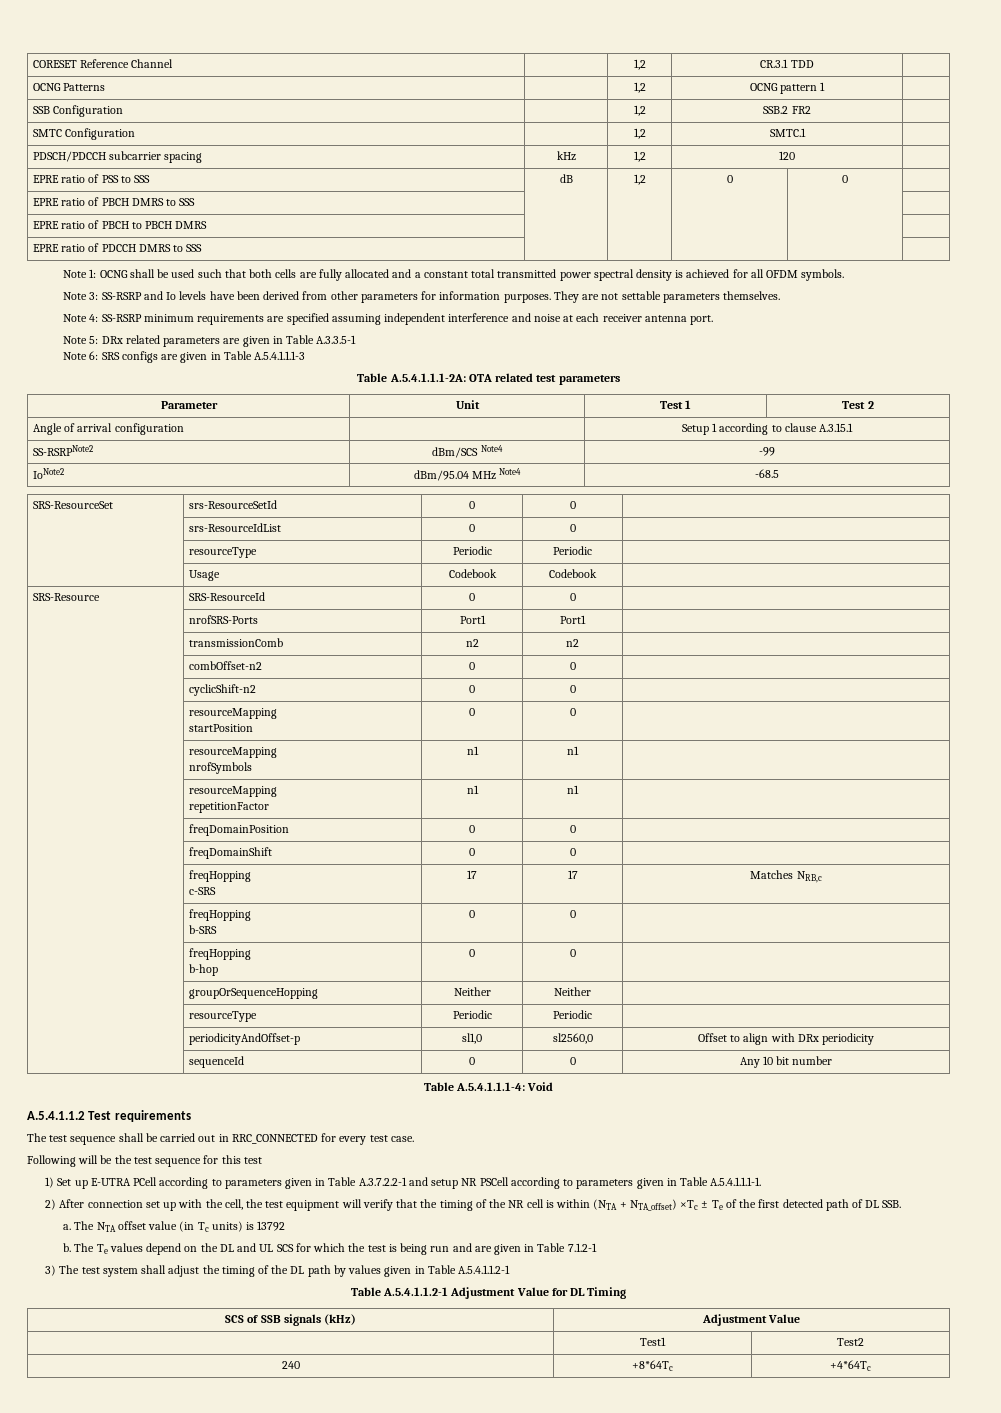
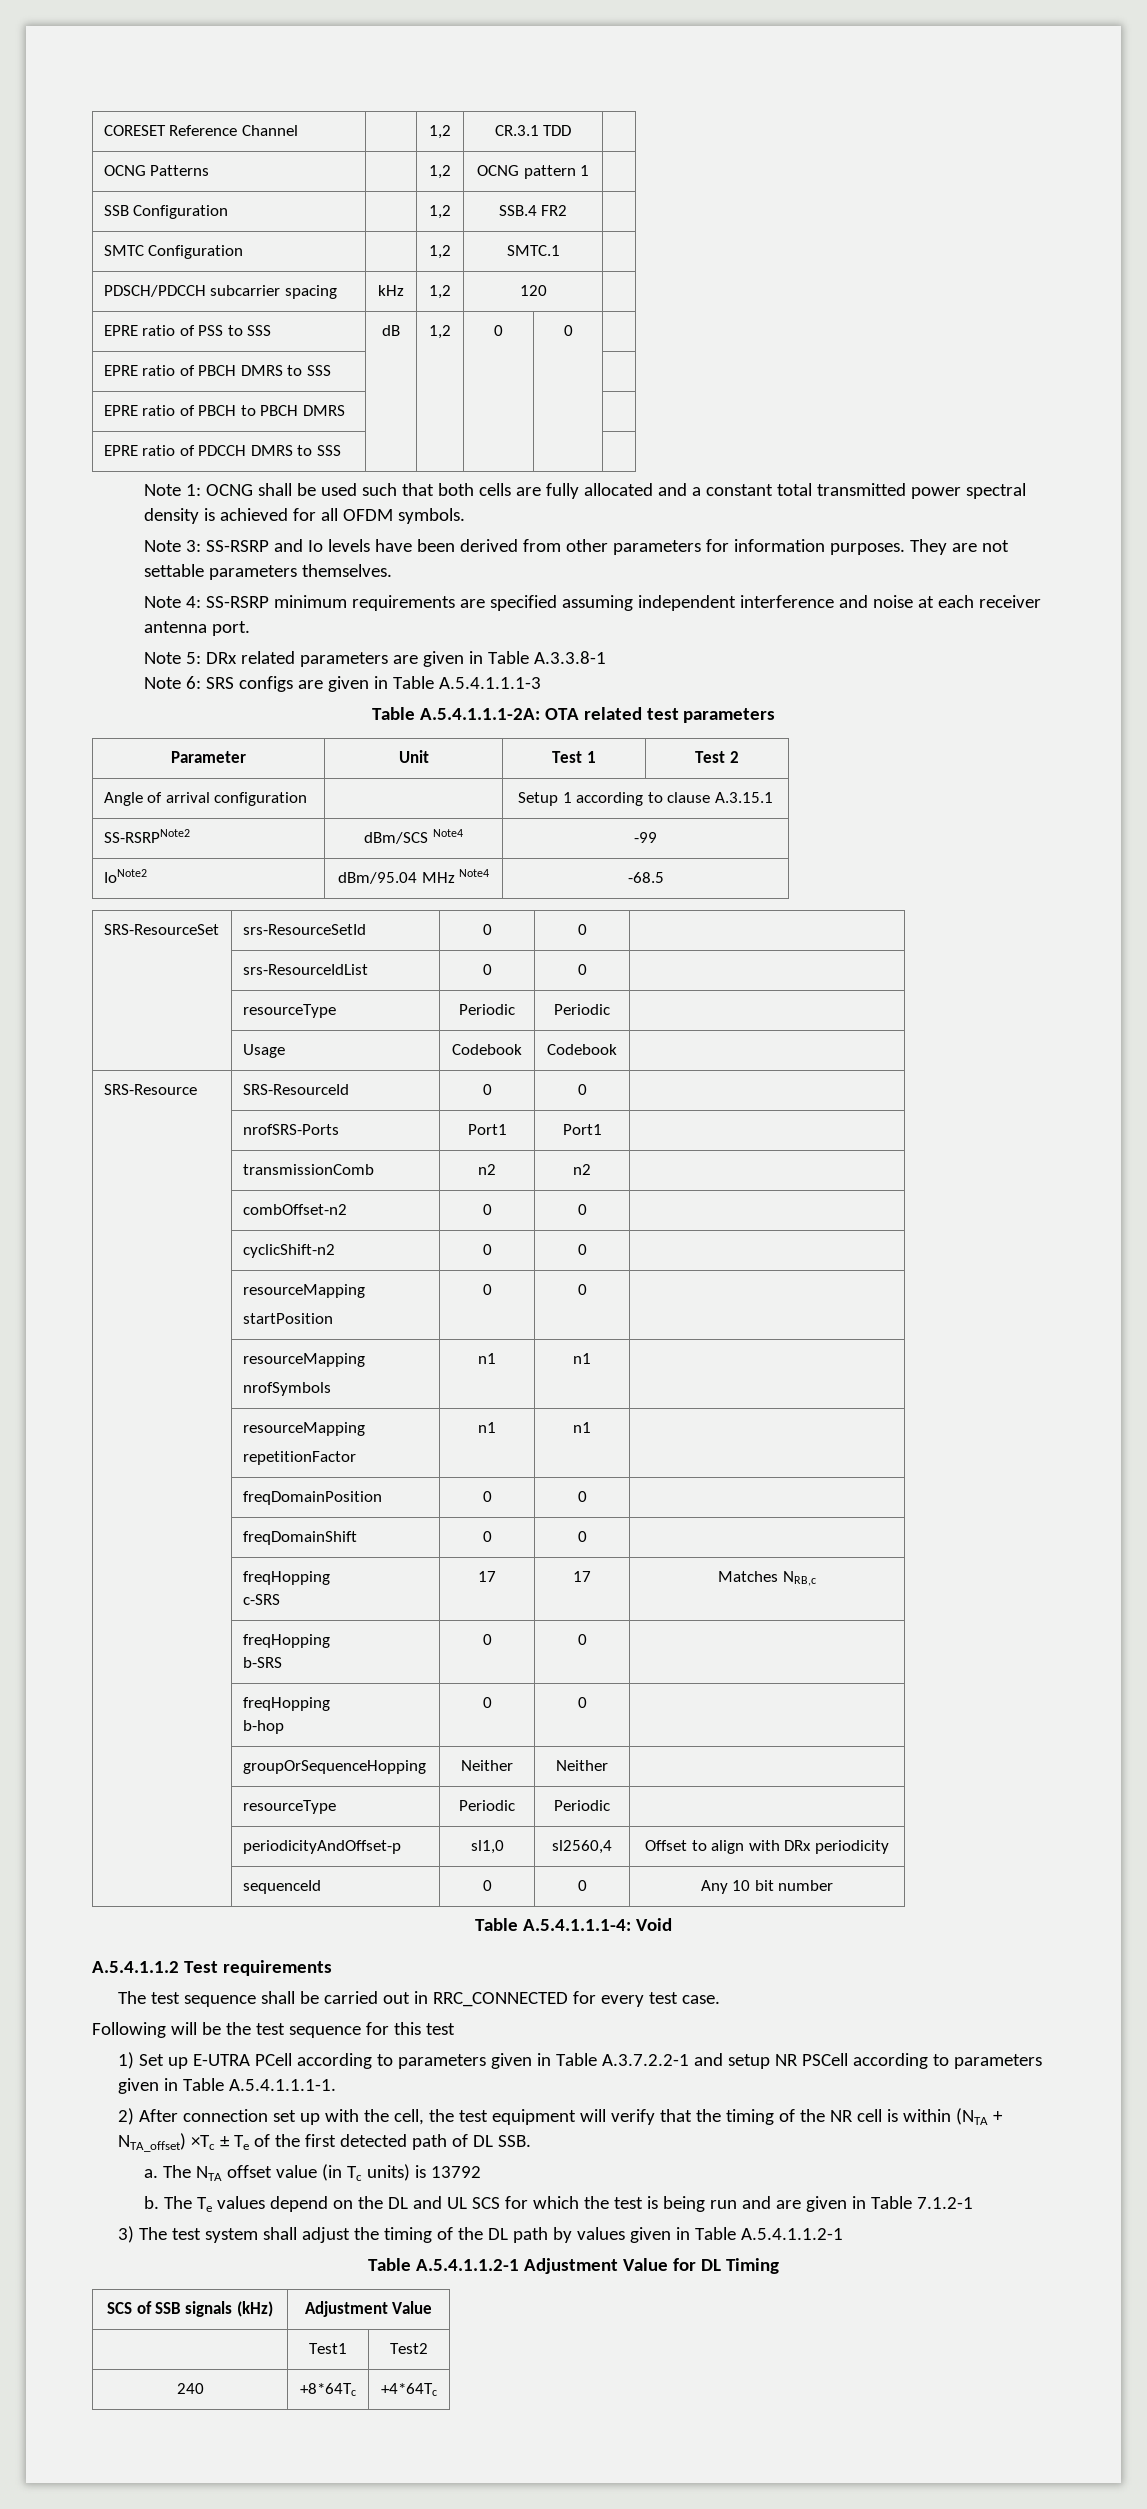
[763,106,789,114] SSB.2 -> [498,205,537,216] SSB.4
[316,335,357,344] A.3.3.5-1 -> [533,651,606,664] A.3.3.8-1
[552,1033,593,1044] sl2560,0 -> [552,1840,612,1854] sl2560,4

